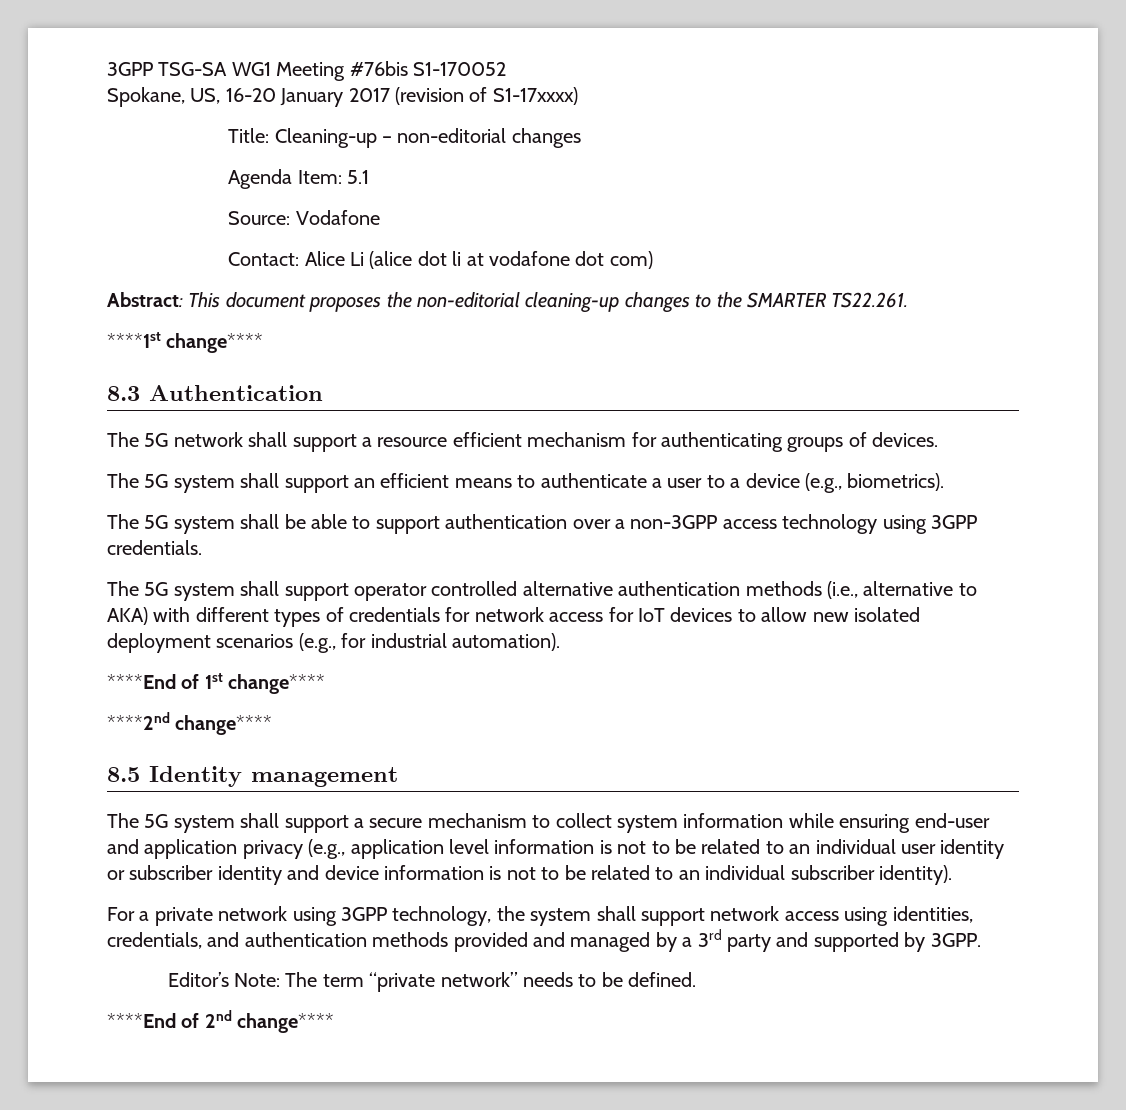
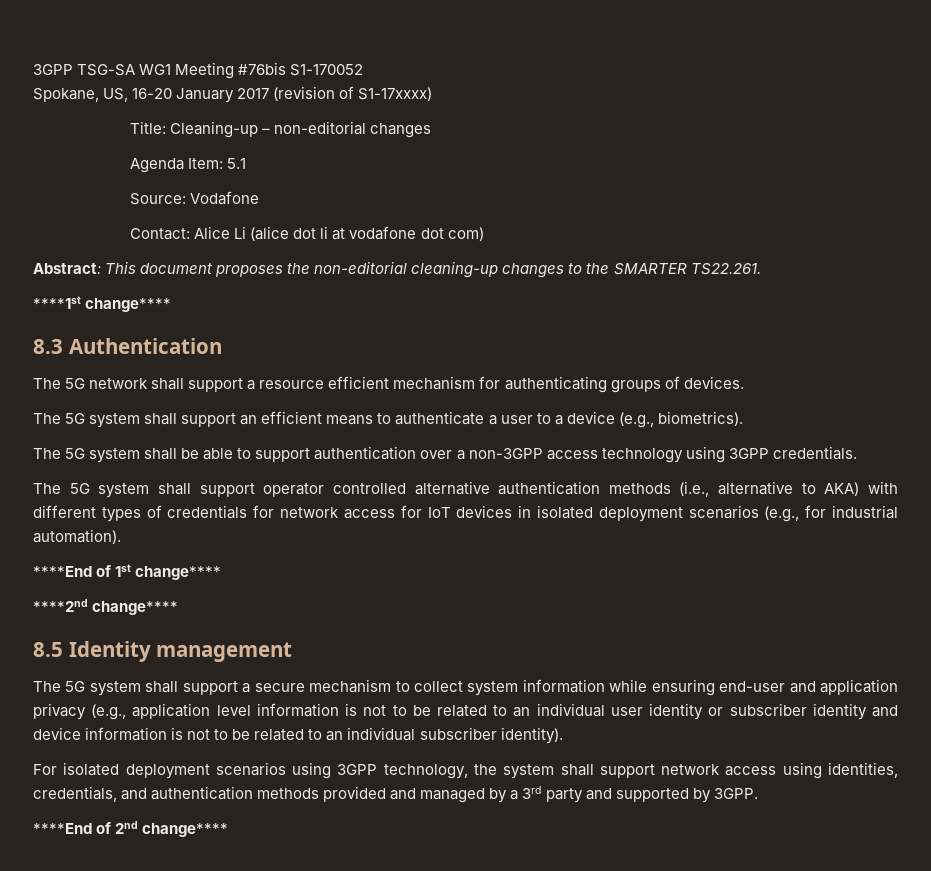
[737,607,849,622] to allow new -> [518,505,532,518] in
[139,906,288,926] a private network -> [63,762,286,779] isolated deployment scenarios
[167,972,697,992] // Editor’s Note: The term “private network” needs to be defined. -> (758, 793) none

